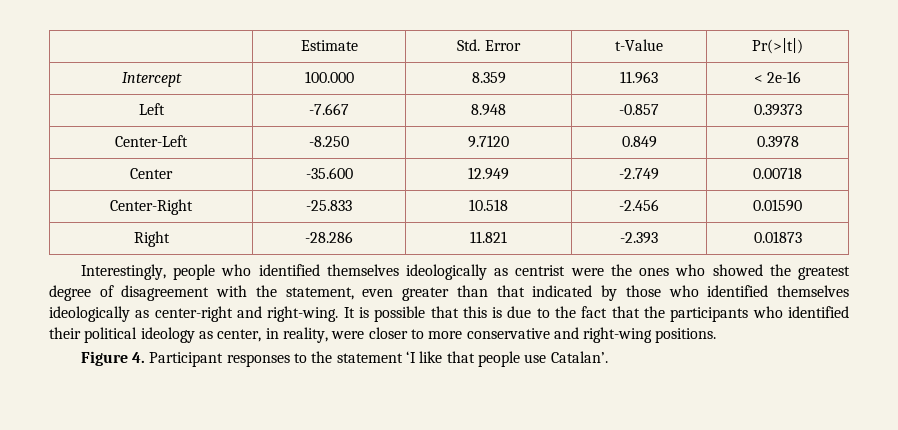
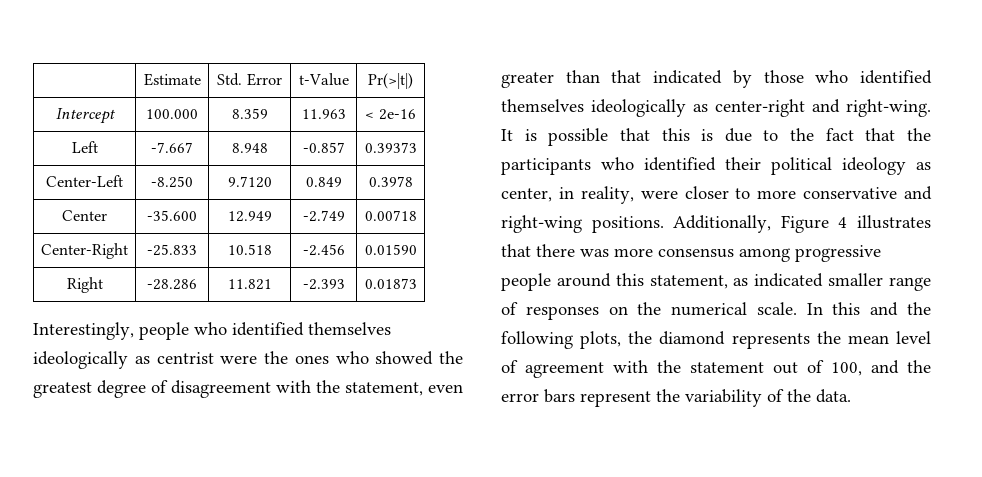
[80,351,608,367] // Figure 4. Participant responses to the statement ‘I like that people use Catalan’. -> [673,215,931,233] [501,244,881,262] [501,273,931,291] [501,302,931,320] [501,331,931,349] [501,360,931,378] [501,389,851,407] Additionally, Figure 4 illustrates that there was more consensus among progressive people around this statement, as indicated smaller range of responses on the numerical scale. In this and the following plots, the diamond represents the mean level of agreement with the statement out of 100, and the error bars represent the variability of the data.

